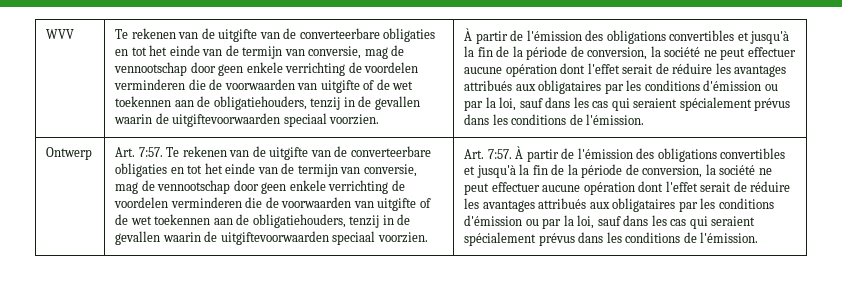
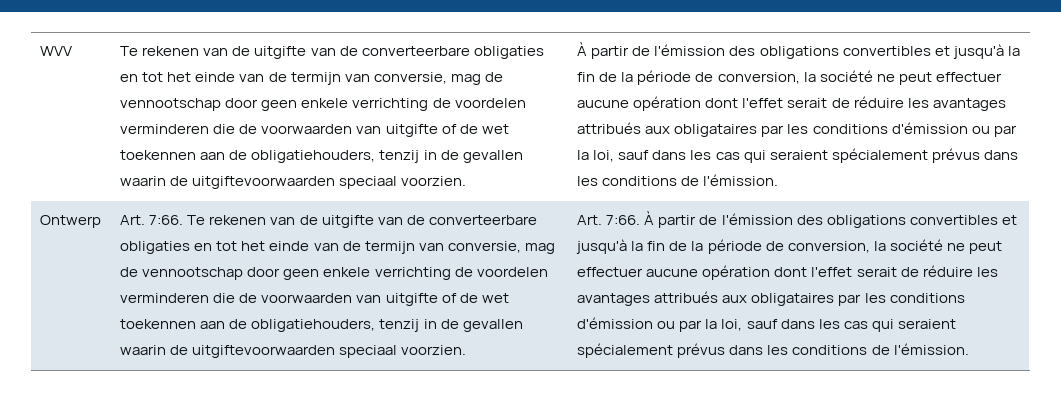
[138,147,163,157] 7:57. -> [149,215,184,225] 7:66.
[487,149,512,159] 7:57. -> [606,215,641,225] 7:66.

